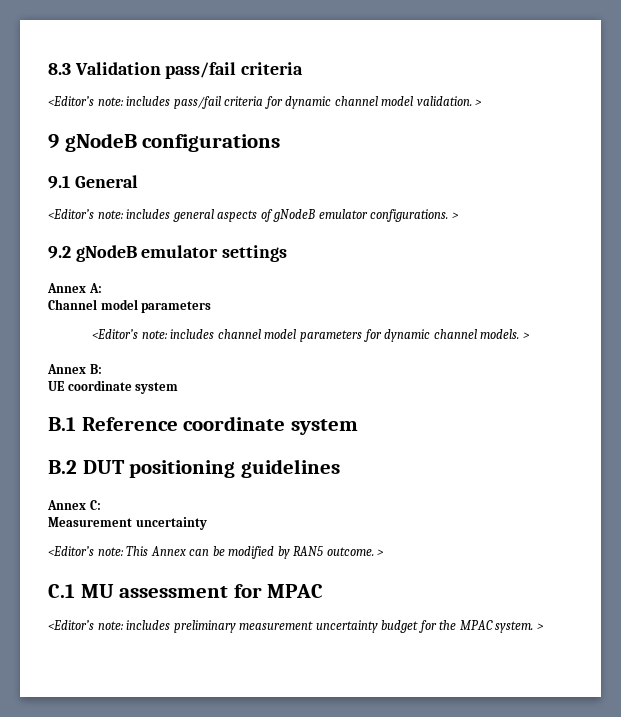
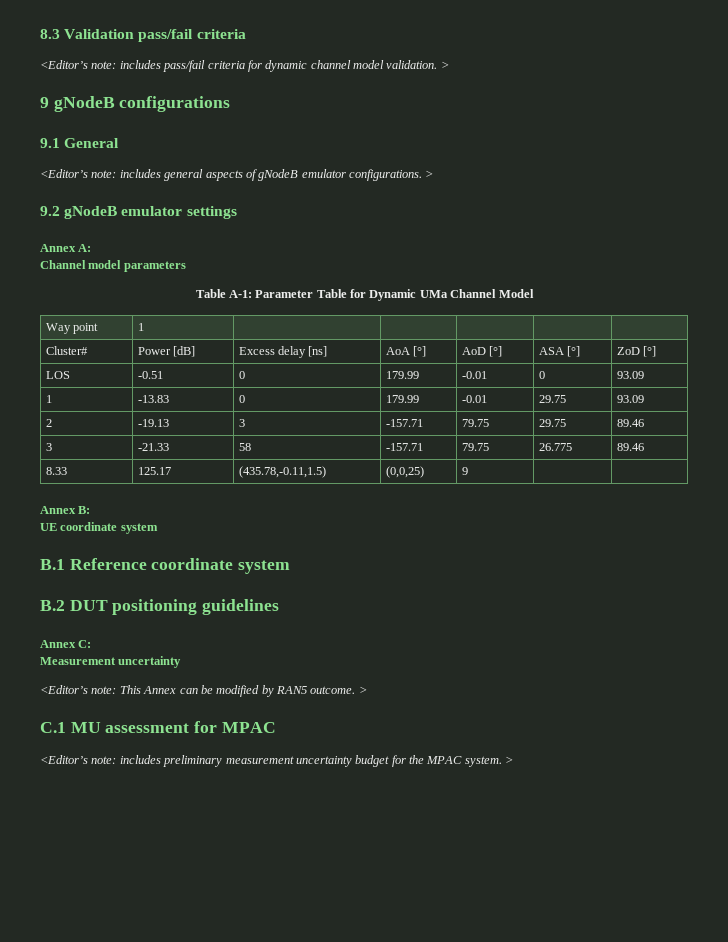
[92,329,530,342] <Editor’s note: includes channel model parameters for dynamic channel models. > -> [195,289,534,301] [45,323,99,334] [137,323,144,331] [45,346,88,355] [137,346,196,357] [238,346,328,358] [385,346,427,357] [461,346,503,357] [538,346,581,357] [616,346,657,357] [45,371,70,379] [137,371,163,379] [238,371,245,379] [385,371,419,379] [461,371,487,379] [538,371,545,379] [616,371,644,379] [45,395,52,403] [137,395,169,403] [238,395,245,403] [385,395,419,403] [461,395,487,403] [538,395,566,403] [616,395,644,403] [45,419,52,427] [137,419,169,427] [238,419,245,427] [385,419,423,427] [461,419,489,427] [538,419,566,427] [616,419,644,427] [45,443,52,451] [137,443,169,451] [238,443,251,451] [385,443,423,451] [461,443,489,451] [538,443,572,451] [616,443,644,451] [45,467,67,475] [137,467,171,475] [238,466,326,478] [385,466,424,478] [461,467,468,475] Table A-1: Parameter Table for Dynamic UMa Channel Model // Way point | 1 | | | | | // Cluster# | Power [dB] | Excess delay [ns] | AoA [°] | AoD [°] | ASA [°] | ZoD [°] // LOS | -0.51 | 0 | 179.99 | -0.01 | 0 | 93.09 // 1 | -13.83 | 0 | 179.99 | -0.01 | 29.75 | 93.09 // 2 | -19.13 | 3 | -157.71 | 79.75 | 29.75 | 89.46 // 3 | -21.33 | 58 | -157.71 | 79.75 | 26.775 | 89.46 // 8.33 | 125.17 | (435.78,-0.11,1.5) | (0,0,25) | 9 | |

